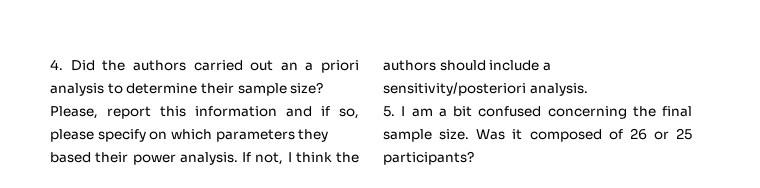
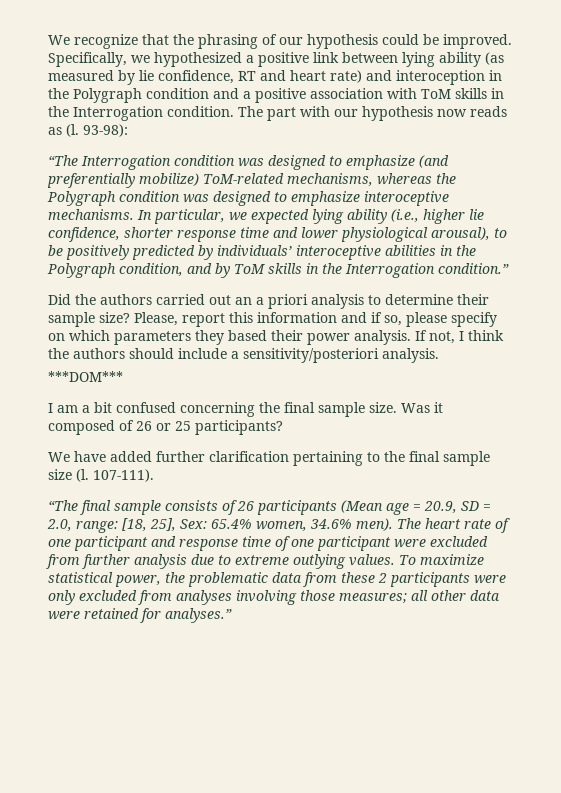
[50,59,63,70] 4. -> [48,34,512,49] [48,52,504,67] [48,70,502,85] [48,88,504,103] [48,106,507,121] [48,124,128,137] [48,155,449,170] [47,173,456,188] [47,191,449,206] [48,209,484,224] [48,227,507,242] [48,245,476,260] [47,263,509,278] We recognize that the phrasing of our hypothesis could be improved. Specifically, we hypothesized a positive link between lying ability (as measured by lie confidence, RT and heart rate) and interoception in the Polygraph condition and a positive association with ToM skills in the Interrogation condition. The part with our hypothesis now reads as (l. 93-98): // “The Interrogation condition was designed to emphasize (and preferentially mobilize) ToM-related mechanisms, whereas the Polygraph condition was designed to emphasize interoceptive mechanisms. In particular, we expected lying ability (i.e., higher lie confidence, shorter response time and lower physiological arousal), to be positively predicted by individuals’ interoceptive abilities in the Polygraph condition, and by ToM skills in the Interrogation condition.” //
[383,106,395,117] 5. -> [48,371,123,382] ***DOM*** //
(474, 158) none -> [48,451,490,466] [48,469,154,482] [48,500,491,515] [47,518,510,533] [48,536,488,551] [46,554,484,569] [48,572,506,587] [48,590,500,605] [48,608,232,623] // We have added further clarification pertaining to the final sample size (l. 107-111). // “The final sample consists of 26 participants (Mean age = 20.9, SD = 2.0, range: [18, 25], Sex: 65.4% women, 34.6% men). The heart rate of one participant and response time of one participant were excluded from further analysis due to extreme outlying values. To maximize statistical power, the problematic data from these 2 participants were only excluded from analyses involving those measures; all other data were retained for analyses.”

